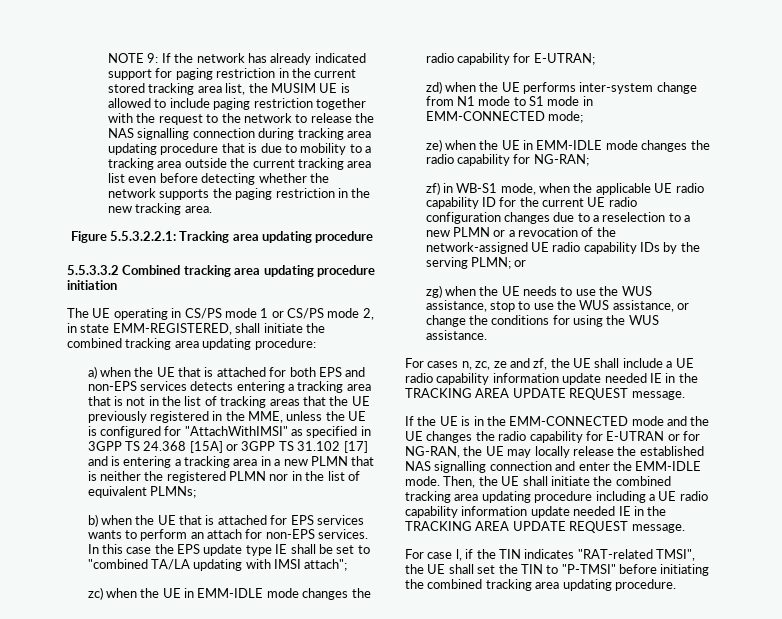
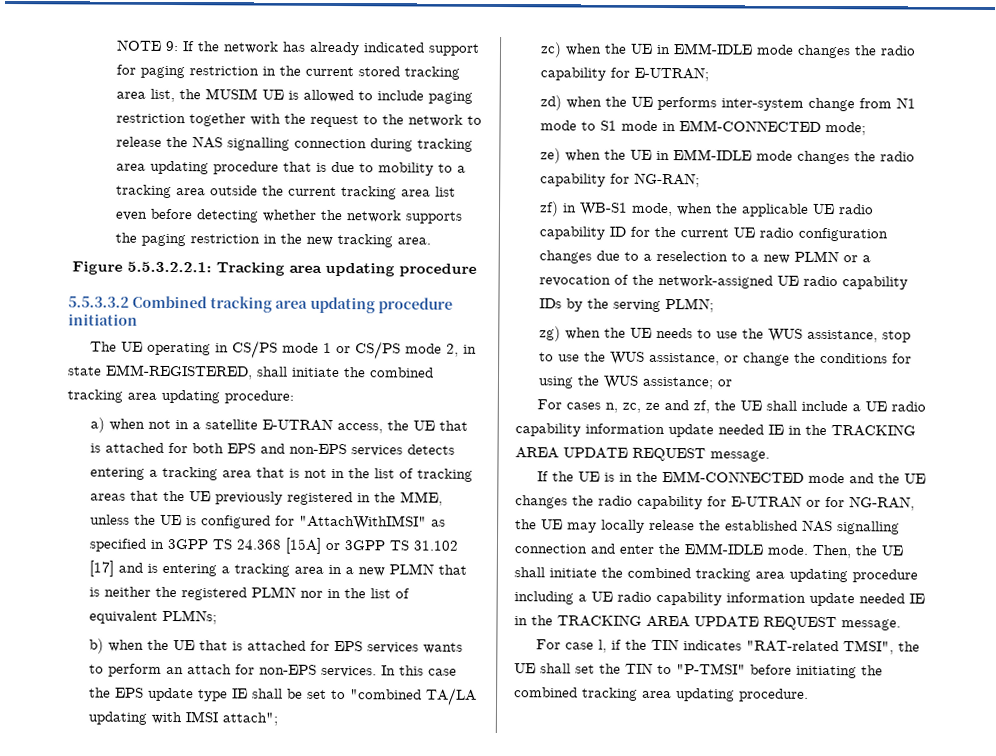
(131, 372) none -> [148,418,384,434] not in a satellite E-UTRAN access,
[514,260,527,267] or -> (715, 305) none
[425,330,487,340] assistance. -> [642,376,733,390] assistance; or

